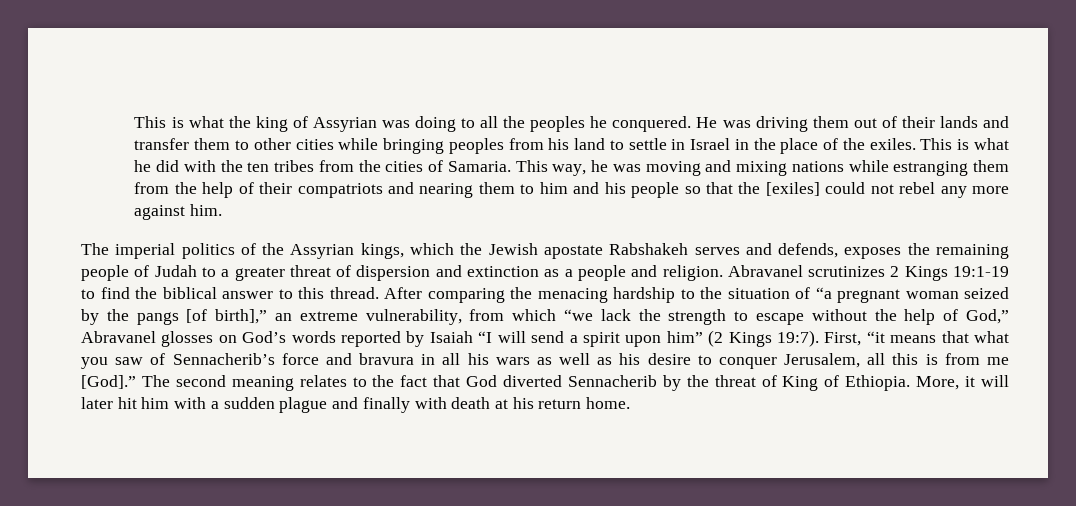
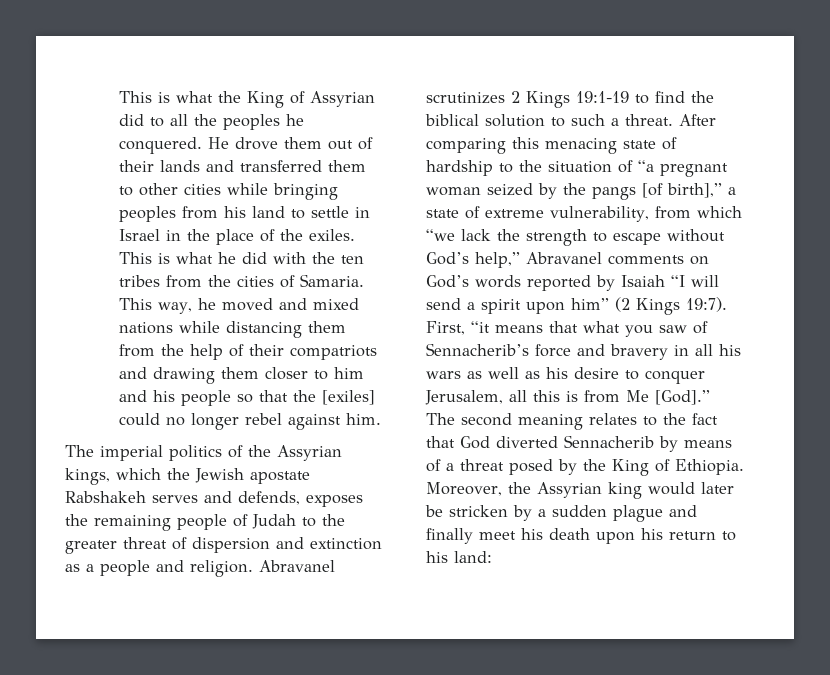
[255,116,288,132] king -> [246,91,284,108] King
[381,116,456,132] was doing -> [118,114,144,126] did
[722,116,808,132] was driving -> [234,137,278,150] drove
[134,138,190,150] transfer -> [239,160,322,172] transferred
[612,160,788,176] was moving and mixing -> [221,298,359,311] moved and mixed
[893,161,969,176] estranging -> [225,321,302,338] distancing
[419,182,515,198] nearing them -> [152,367,308,384] drawing them closer
[870,182,1010,198] not rebel any more -> [165,413,282,430] no longer rebel
[221,269,230,277] a -> [322,514,345,526] the
[222,287,608,303] answer to this thread. After comparing the menacing -> [485,114,716,127] [426,137,677,154] solution to such a threat. After comparing this menacing state of
[275,313,292,321] an -> [728,187,736,195] [426,206,480,219] a state of
[874,309,1009,325] [81,331,214,347] the help of God,” Abravanel glosses -> [426,252,684,268] God’s help,” Abravanel comments
[359,353,415,365] bravura -> [610,344,668,360] bravery
[986,357,1009,365] me -> [626,390,649,402] Me
[686,375,1010,391] [81,397,207,409] the threat of King of Ethiopia. More, it will later hit him with -> [684,440,732,448] [426,459,744,476] [426,482,734,499] [425,505,532,521] means of a threat posed by the King of Ethiopia. Moreover, the Assyrian king would later be stricken by
[414,397,631,409] with death at his return home. -> [479,528,736,544] [426,551,492,563] meet his death upon his return to his land:

